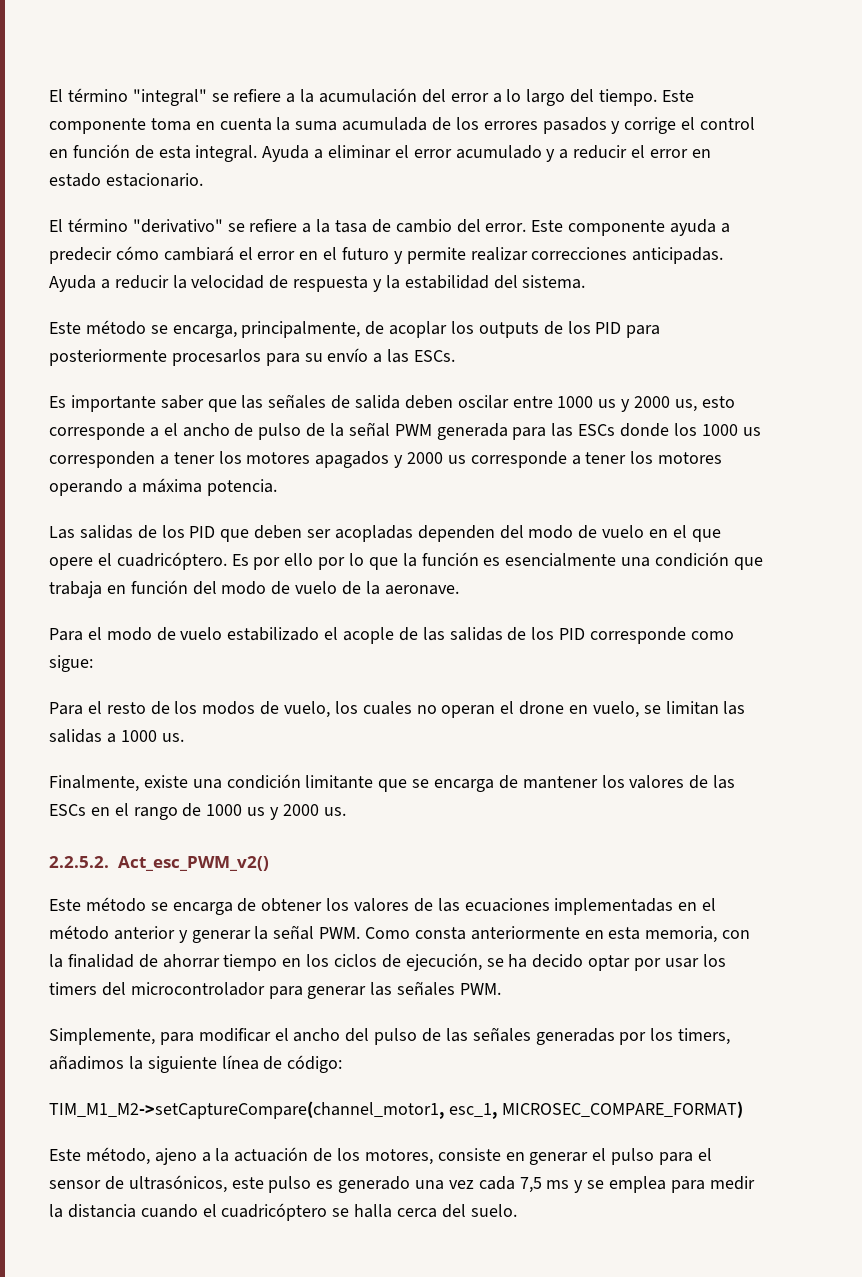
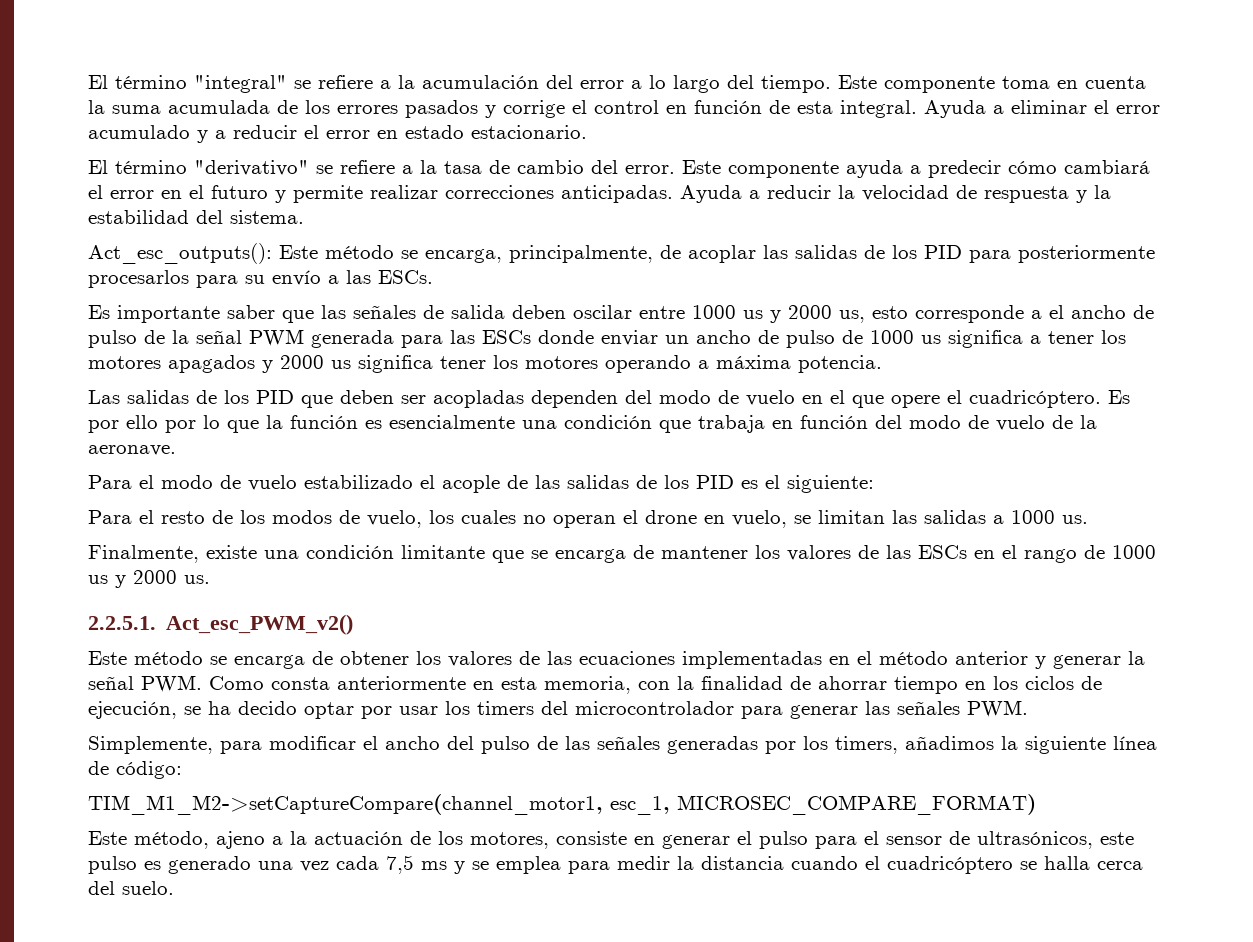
(586, 282) none -> [88,243,272,264] Act_esc_outputs():
[451,321,539,338] los outputs -> [763,245,857,259] las salidas
[673,423,761,436] [49,451,155,468] los 1000 us corresponden -> [601,330,1023,348] enviar un ancho de pulso de 1000 us significa
[470,451,581,468] corresponde a -> [358,355,433,373] significa
[590,627,734,644] [49,655,93,672] corresponde como sigue: -> [741,475,874,493] es el siguiente:
[49,856,109,868] 2.2.5.2. -> [88,616,156,630] 2.2.5.1.

